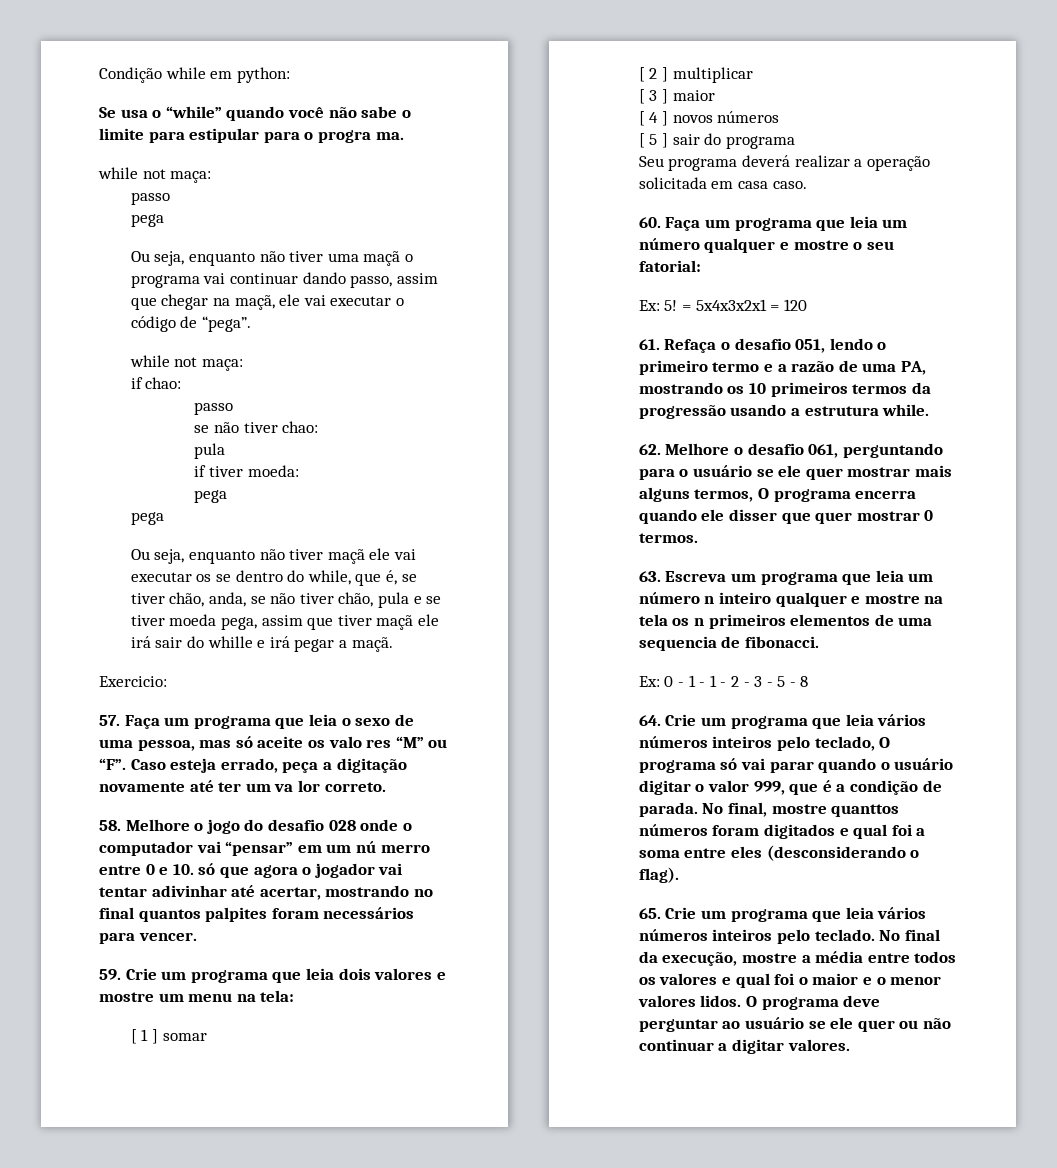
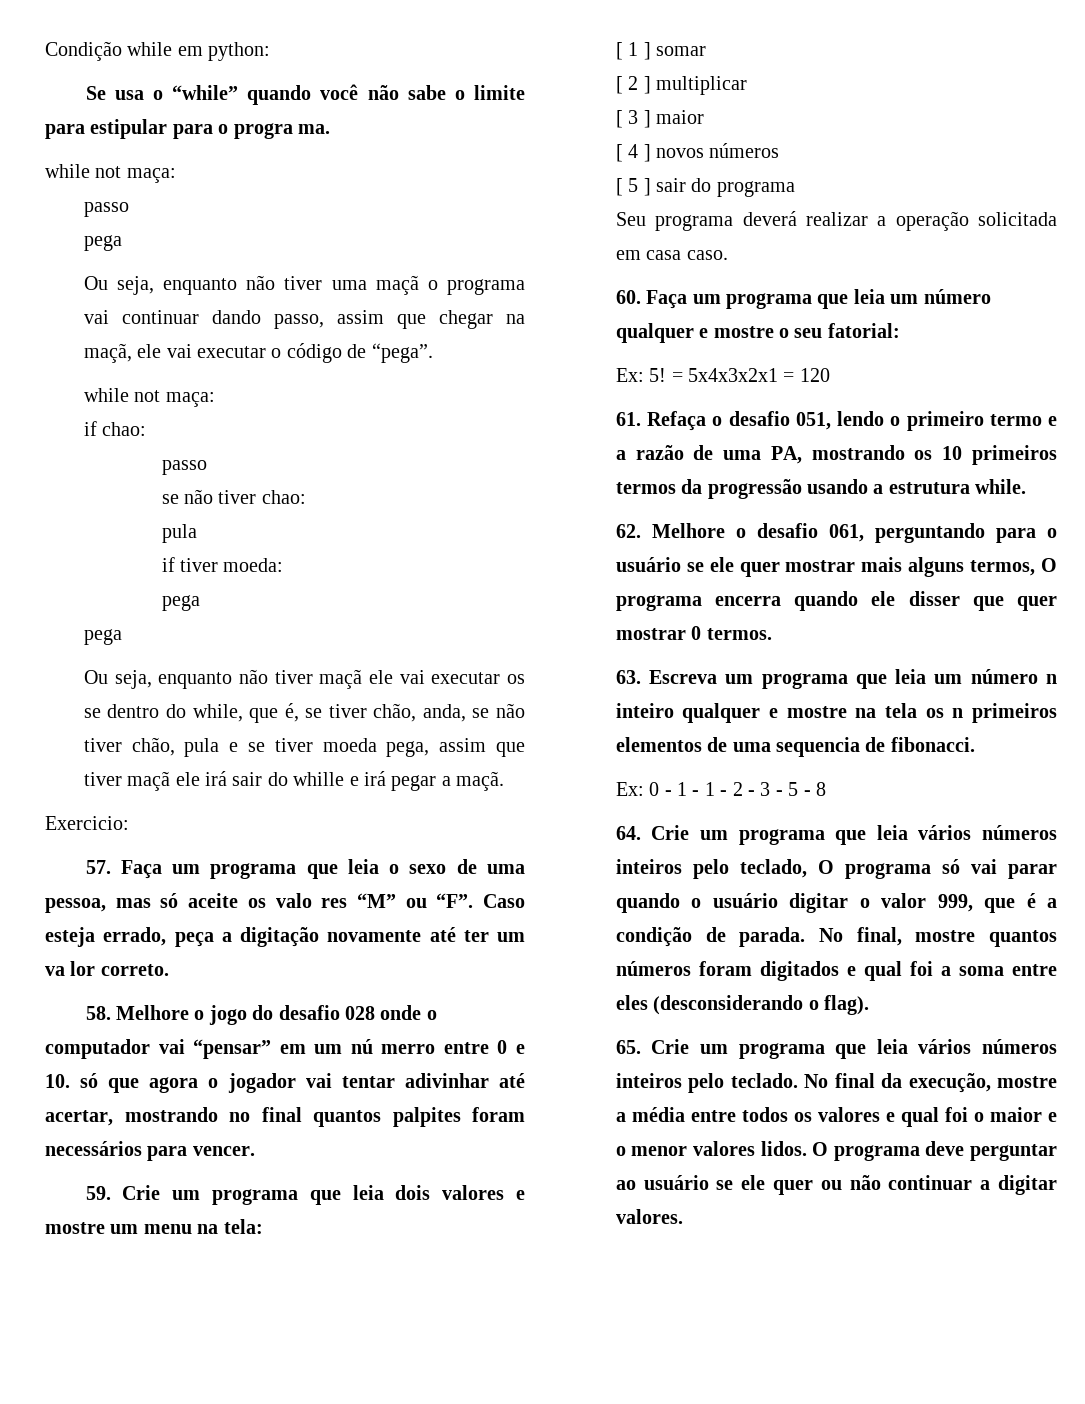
[831,804,900,817] quanttos -> [988,930,1057,947] quantos

